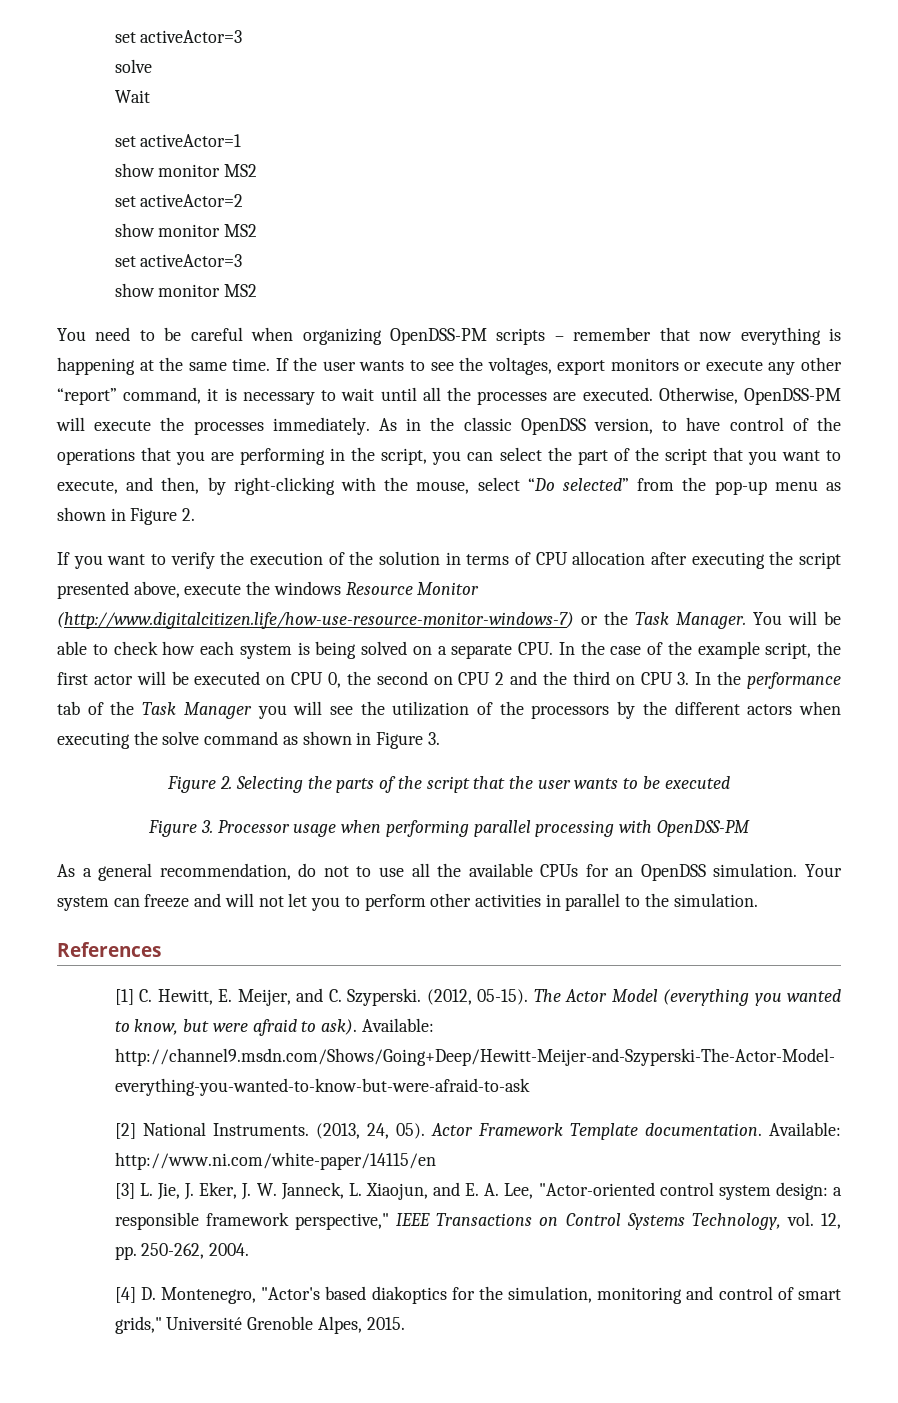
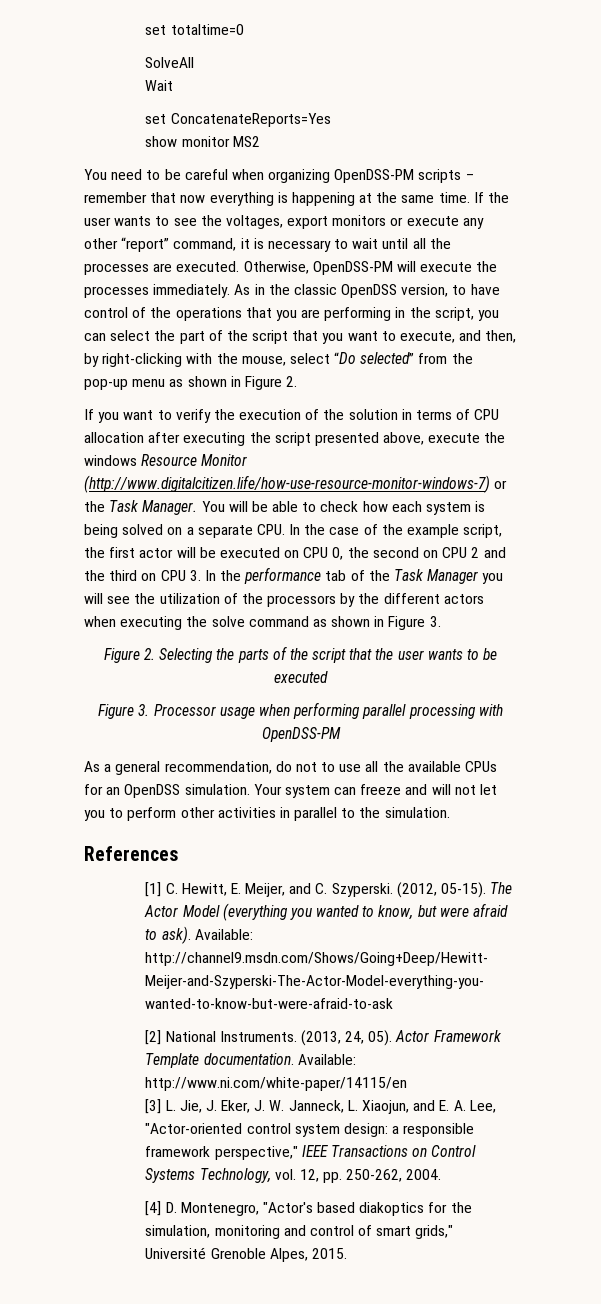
[114,30,243,43] [114,59,152,73] set activeActor=3 // solve -> [145,24,244,35] [145,57,195,68] set totaltime=0 // SolveAll
[140,134,242,147] [114,163,258,177] [114,194,244,207] [114,223,258,237] [114,254,243,267] activeActor=1 // show monitor MS2 // set activeActor=2 // show monitor MS2 // set activeActor=3 -> [170,113,331,127] ConcatenateReports=Yes

